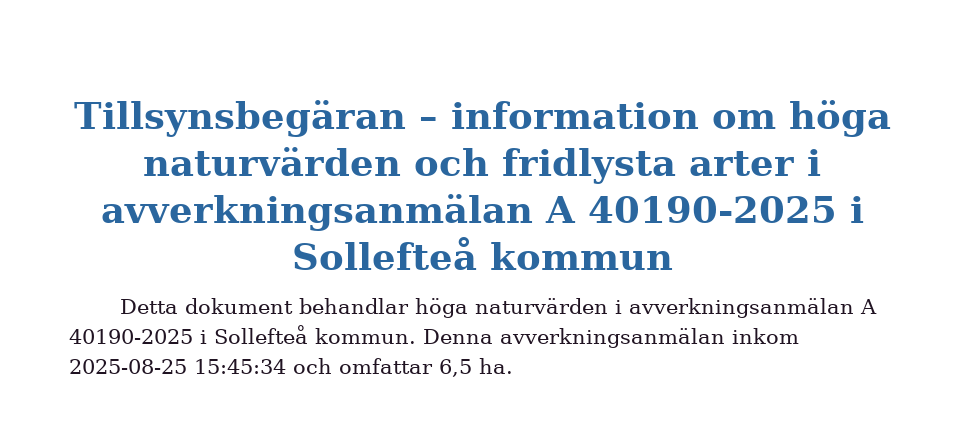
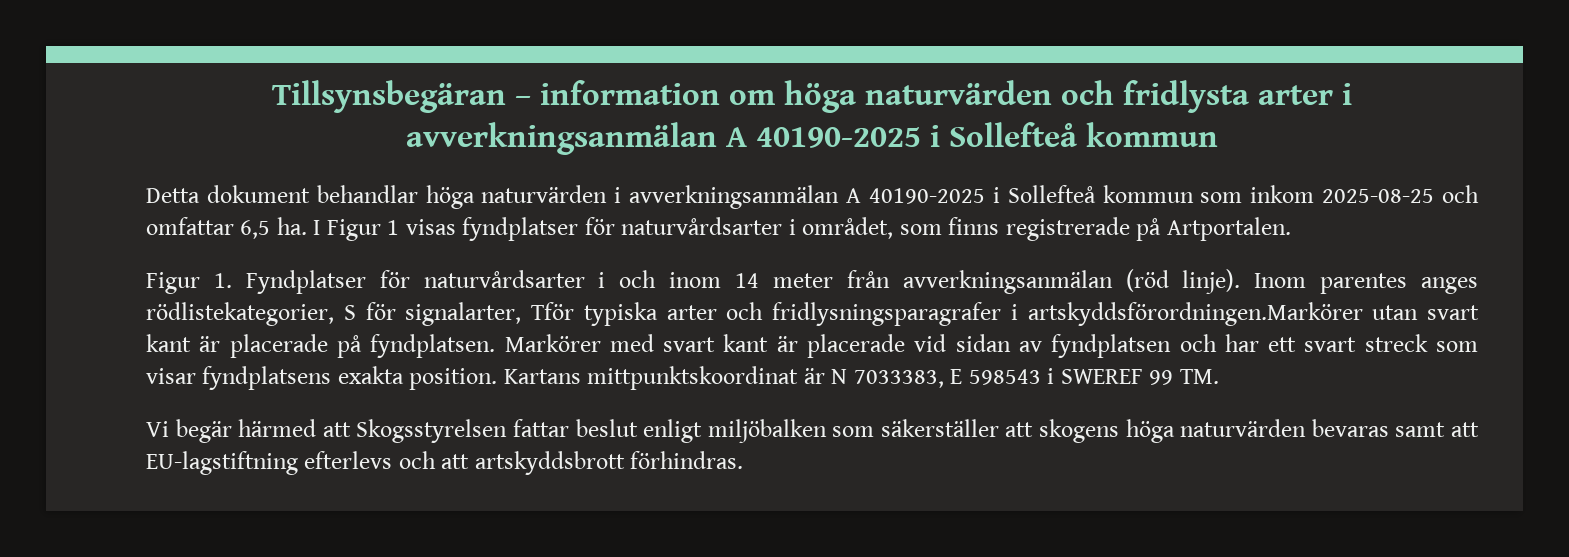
[315,328,725,348] kommun. Denna avverkningsanmälan -> [1102,185,1243,203] kommun som
[194,359,286,374] 15:45:34 -> (1435, 196) none
(513, 366) none -> [313,217,1291,241] [146,269,1478,294] [146,302,1479,326] [146,334,1478,358] [146,366,1219,390] [146,419,1479,443] [146,451,744,475] I Figur 1 visas fyndplatser för naturvårdsarter i området, som finns registrerade på Artportalen. // Figur 1. Fyndplatser för naturvårdsarter i och inom 14 meter från avverkningsanmälan (röd linje). Inom parentes anges rödlistekategorier, S för signalarter, Tför typiska arter och fridlysningsparagrafer i artskyddsförordningen.Markörer utan svart kant är placerade på fyndplatsen. Markörer med svart kant är placerade vid sidan av fyndplatsen och har ett svart streck som visar fyndplatsens exakta position. Kartans mittpunktskoordinat är N 7033383, E 598543 i SWEREF 99 TM. // Vi begär härmed att Skogsstyrelsen fattar beslut enligt miljöbalken som säkerställer att skogens höga naturvärden bevaras samt att EU-lagstiftning efterlevs och att artskyddsbrott förhindras.

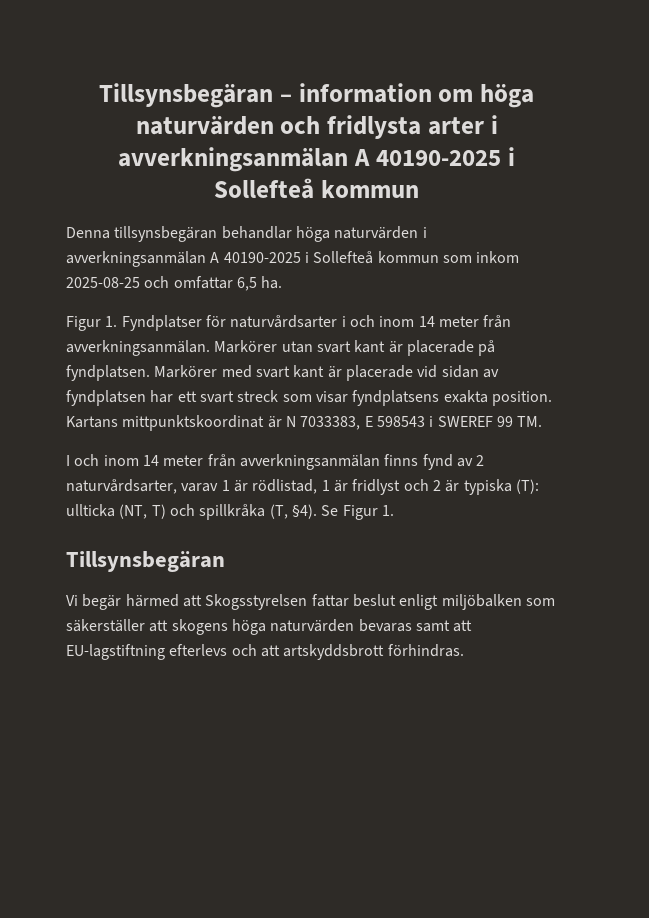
[146,185,310,203] Detta dokument -> [66,226,218,242] Denna tillsynsbegäran
[313,217,1291,241] I Figur 1 visas fyndplatser för naturvårdsarter i området, som finns registrerade på Artportalen. -> (283, 282) none
[902,269,1478,294] [146,302,1363,326] avverkningsanmälan (röd linje). Inom parentes anges rödlistekategorier, S för signalarter, Tför typiska arter och fridlysningsparagrafer i artskyddsförordningen.Markörer -> [66,340,278,356] avverkningsanmälan. Markörer
[1179,334,1217,352] och -> (146, 398) none
(1219, 376) none -> [66,454,485,470] [66,479,539,495] [66,504,394,520] [66,551,225,572] // I och inom 14 meter från avverkningsanmälan finns fynd av 2 naturvårdsarter, varav 1 är rödlistad, 1 är fridlyst och 2 är typiska (T): ullticka (NT, T) och spillkråka (T, §4). Se Figur 1. // Tillsynsbegäran

